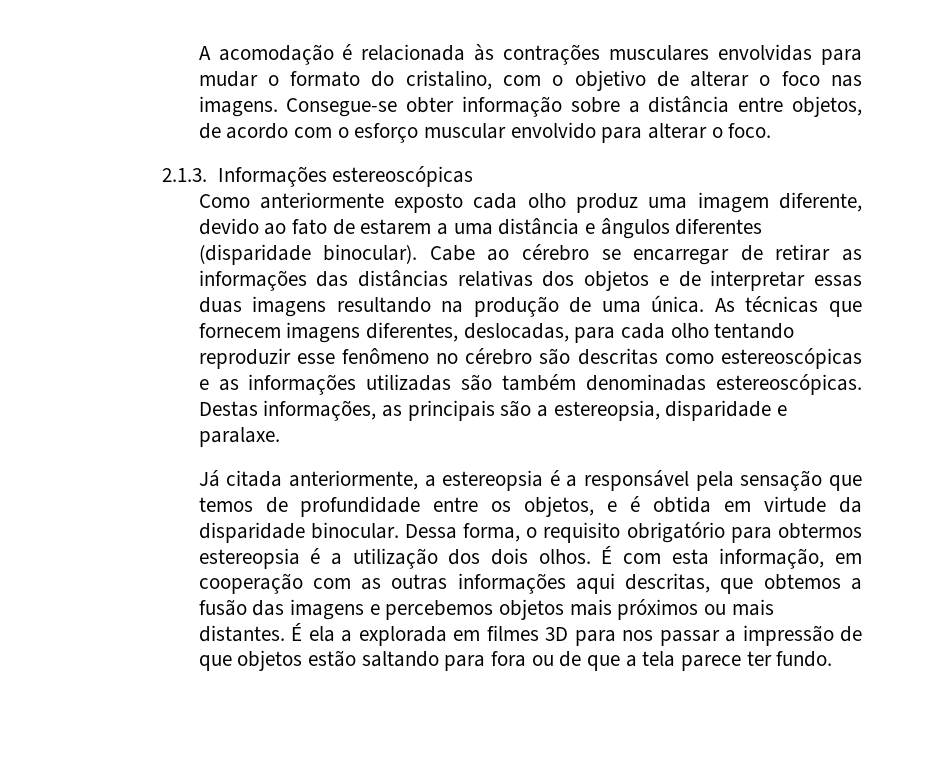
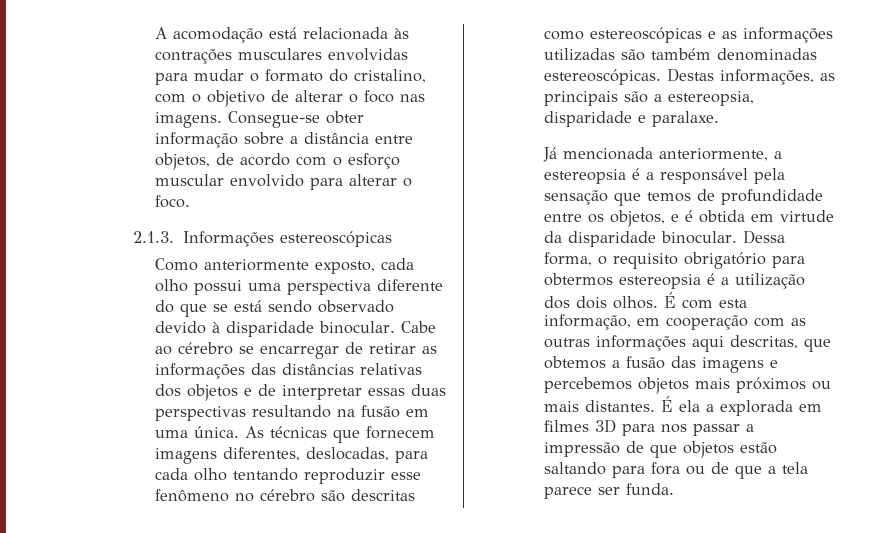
[342,44,353,60] é -> [268,27,297,39] está
[394,192,862,213] [198,218,763,239] [198,244,418,265] exposto cada olho produz uma imagem diferente, devido ao fato de estarem a uma distância e ângulos diferentes (disparidade binocular). -> [314,258,414,274] [154,279,443,295] [154,300,394,317] [154,321,395,337] exposto, cada olho possui uma perspectiva diferente do que se está sendo observado devido à disparidade binocular.
[252,296,327,317] imagens -> [154,406,246,421] perspectivas
[473,296,592,317] produção de -> [360,405,429,418] fusão em
[226,470,283,487] citada -> [562,147,653,160] mencionada
[746,651,833,667] ter fundo. -> [597,483,674,495] ser funda.

